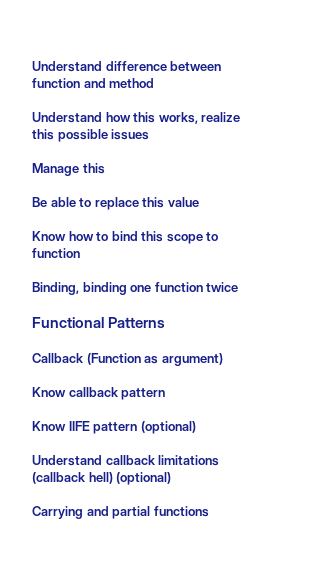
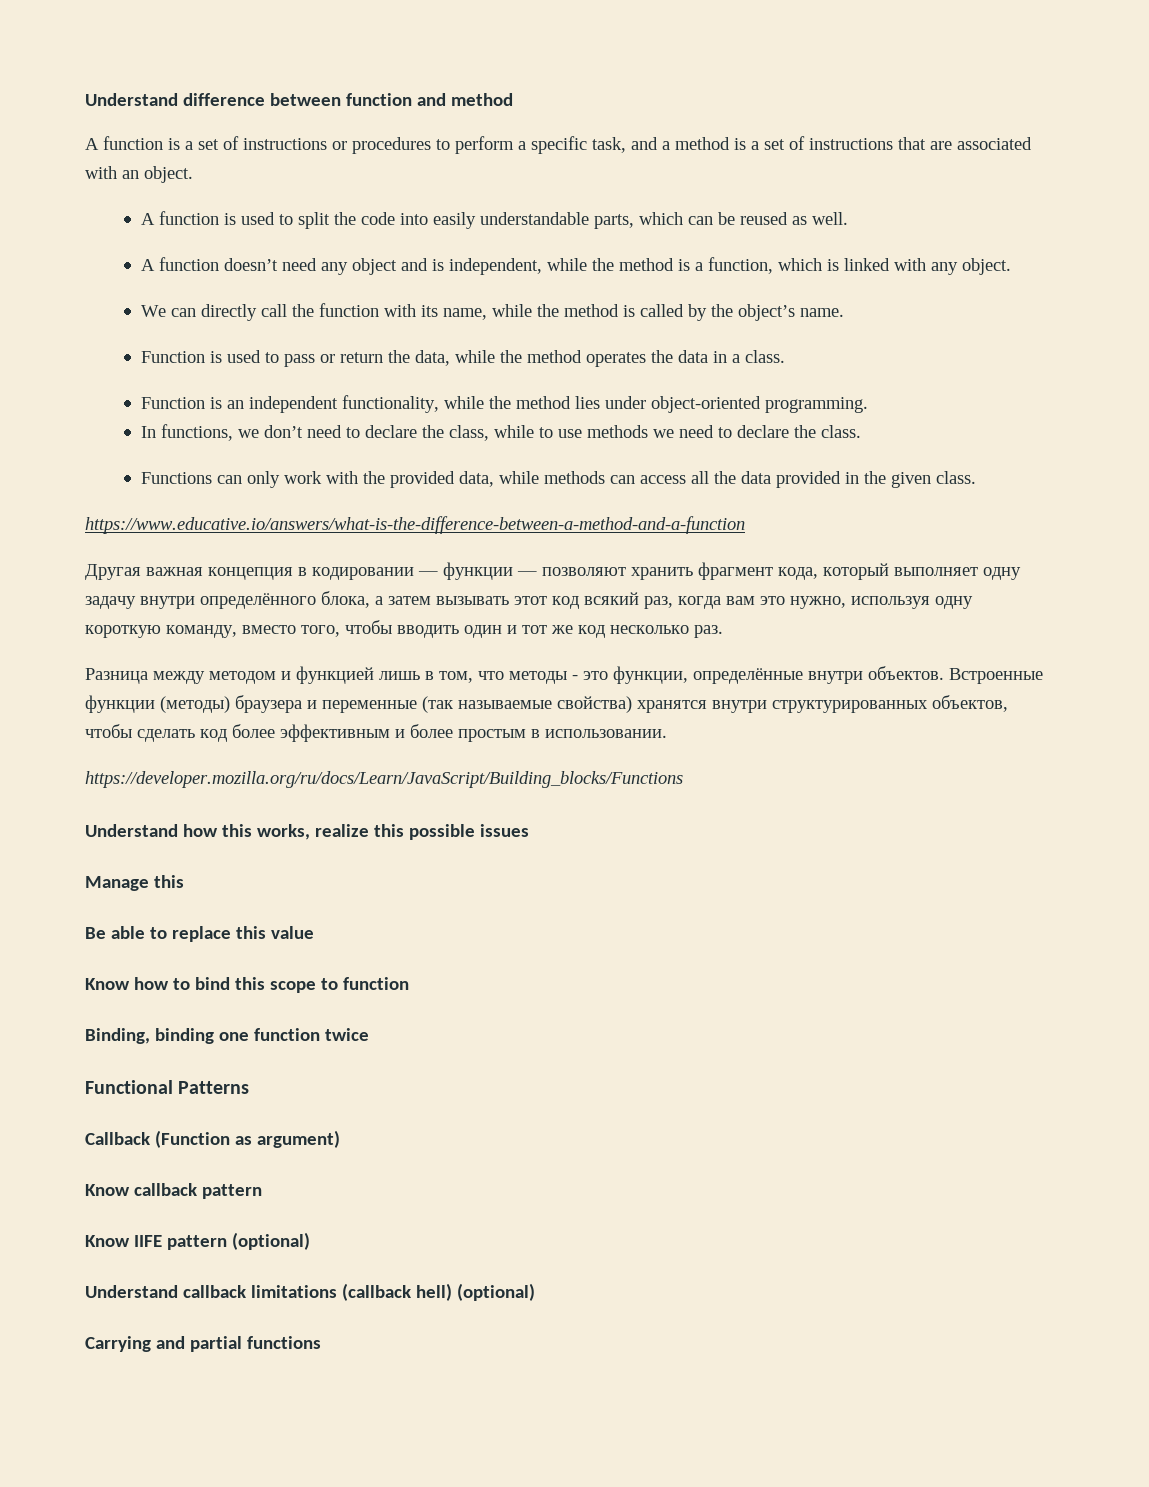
(155, 83) none -> [85,136,1032,154] [85,166,193,183] [140,211,848,229] [140,257,1011,275] [140,303,844,321] [140,350,785,367] [140,395,868,413] [140,424,861,441] [140,471,976,488] [85,516,745,534] [85,562,1021,580] [85,591,973,609] [85,620,723,638] [85,666,1043,684] [85,695,1008,713] [85,724,667,742] [85,771,683,788] // A function is a set of instructions or procedures to perform a specific task, and a method is a set of instructions that are associated with an object. // A function is used to split the code into easily understandable parts, which can be reused as well. // A function doesn’t need any object and is independent, while the method is a function, which is linked with any object. // We can directly call the function with its name, while the method is called by the object’s name. // Function is used to pass or return the data, while the method operates the data in a class. // Function is an independent functionality, while the method lies under object-oriented programming. // In functions, we don’t need to declare the class, while to use methods we need to declare the class. // Functions can only work with the provided data, while methods can access all the data provided in the given class. // https://www.educative.io/answers/what-is-the-difference-between-a-method-and-a-function // Другая важная концепция в кодировании — функции — позволяют хранить фрагмент кода, который выполняет одну задачу внутри определённого блока, а затем вызывать этот код всякий раз, когда вам это нужно, используя одну короткую команду, вместо того, чтобы вводить один и тот же код несколько раз. // Разница между методом и функцией лишь в том, что методы - это функции, определённые внутри объектов. Встроенные функции (методы) браузера и переменные (так называемые свойства) хранятся внутри структурированных объектов, чтобы сделать код более эффективным и более простым в использовании. // https://developer.mozilla.org/ru/docs/Learn/JavaScript/Building_blocks/Functions

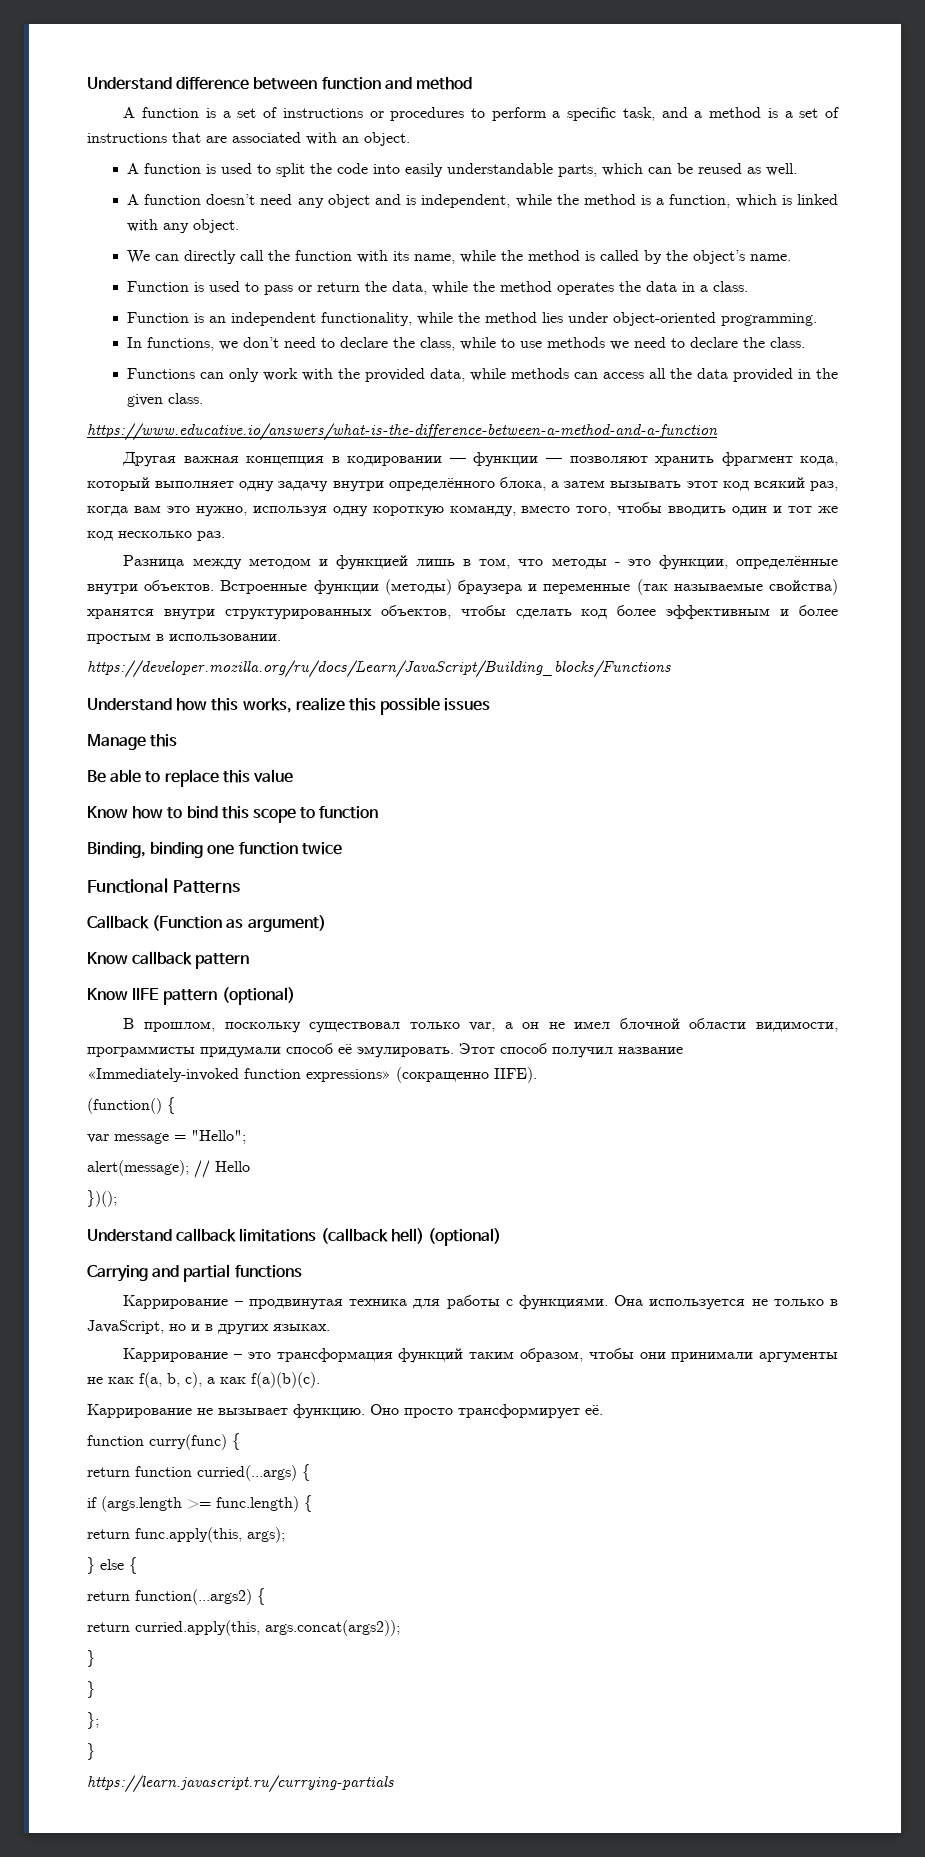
(310, 1241) none -> [123,1018,838,1033] [87,1043,683,1058] [87,1067,537,1083] [87,1097,175,1114] [87,1130,246,1144] [87,1160,250,1178] [87,1190,117,1207] // В прошлом, поскольку существовал только var, а он не имел блочной области видимости, программисты придумали способ её эмулировать. Этот способ получил название «Immediately-invoked function expressions» (сокращенно IIFE). // (function() { // var message = "Hello"; // alert(message); // Hello // })();
(321, 1342) none -> [123,1295,839,1310] [87,1320,330,1335] [123,1348,838,1363] [87,1372,320,1388] [87,1404,603,1419] [87,1433,240,1450] [87,1464,310,1481] [87,1495,312,1512] [87,1527,285,1543] [87,1557,137,1574] [87,1588,265,1605] [87,1620,400,1636] [87,1650,95,1667] [87,1681,95,1698] [87,1712,99,1729] [87,1743,95,1760] [87,1775,394,1793] // Каррирование – продвинутая техника для работы с функциями. Она используется не только в JavaScript, но и в других языках. // Каррирование – это трансформация функций таким образом, чтобы они принимали аргументы не как f(a, b, c), а как f(a)(b)(c). // Каррирование не вызывает функцию. Оно просто трансформирует её. // function curry(func) { // return function curried(...args) { // if (args.length >= func.length) { // return func.apply(this, args); // } else { // return function(...args2) { // return curried.apply(this, args.concat(args2)); // } // } // }; // } // https://learn.javascript.ru/currying-partials

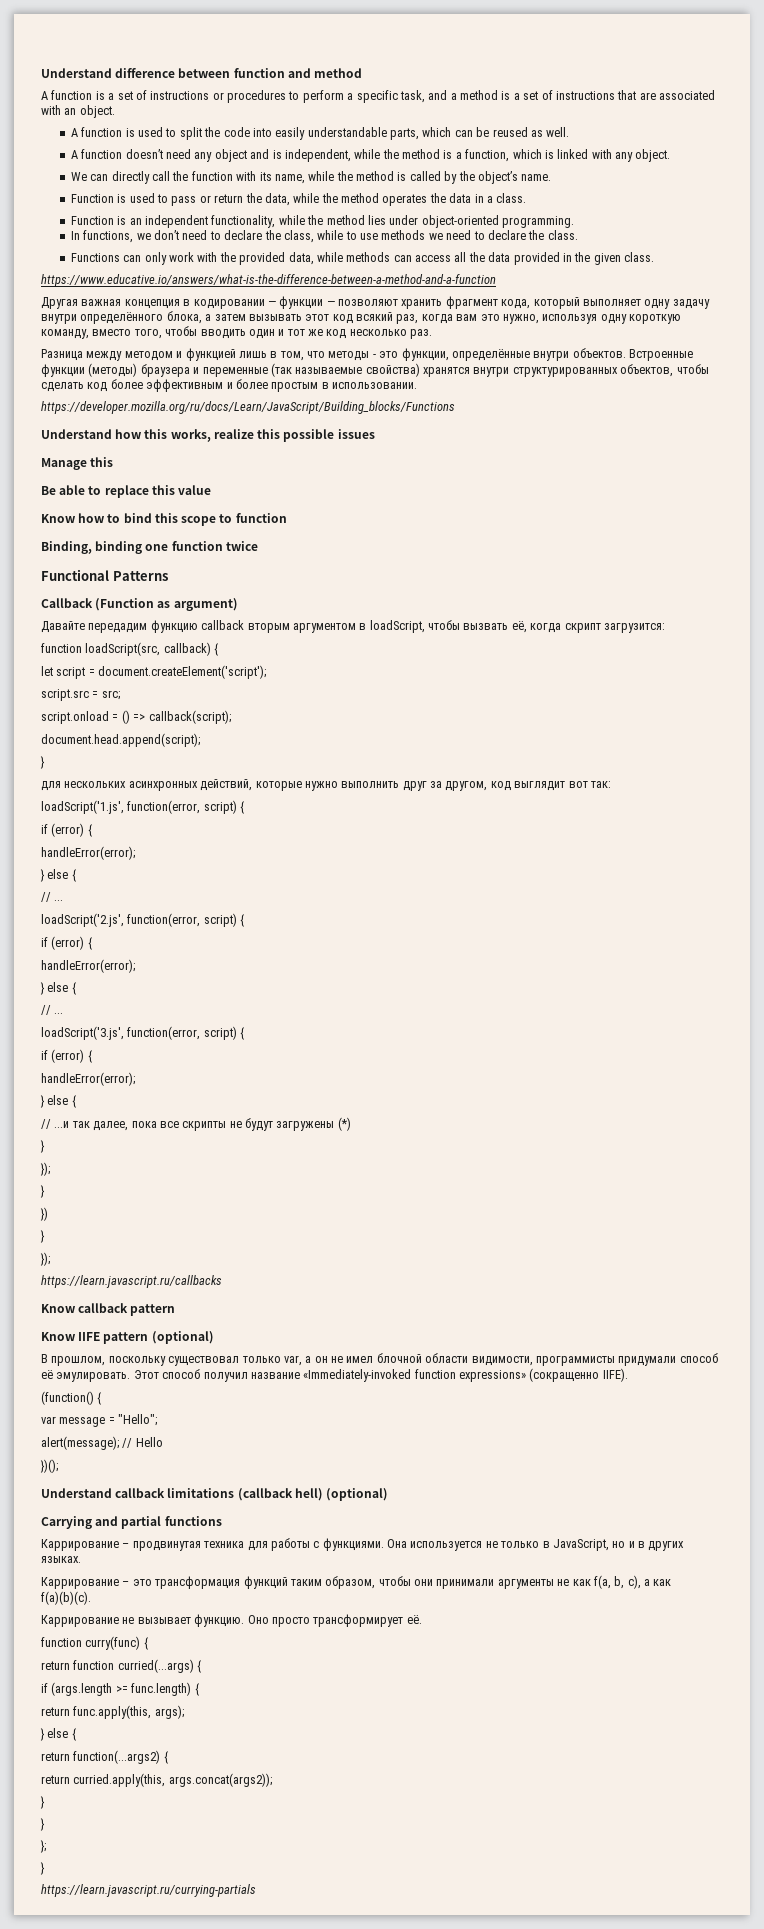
(326, 923) none -> [41,620,665,633] [41,642,219,656] [41,665,267,679] [41,689,120,701] [41,710,231,724] [41,733,200,747] [40,756,45,769] [41,779,611,791] [41,800,245,814] [41,823,92,837] [41,846,135,860] [40,869,76,882] [41,892,64,902] [41,913,245,927] [41,936,92,950] [41,959,135,973] [40,982,76,995] [41,1005,64,1015] [41,1026,245,1040] [41,1049,92,1063] [41,1072,135,1086] [40,1095,76,1108] [41,1117,351,1131] [40,1140,45,1153] [40,1162,50,1176] [40,1185,45,1198] [40,1207,48,1221] [40,1230,45,1243] [40,1252,50,1266] [41,1275,222,1288] // Давайте передадим функцию callback вторым аргументом в loadScript, чтобы вызвать её, когда скрипт загрузится: // function loadScript(src, callback) { // let script = document.createElement('script'); // script.src = src; // script.onload = () => callback(script); // document.head.append(script); // } // для нескольких асинхронных действий, которые нужно выполнить друг за другом, код выглядит вот так: // loadScript('1.js', function(error, script) { // if (error) { // handleError(error); // } else { // // ... // loadScript('2.js', function(error, script) { // if (error) { // handleError(error); // } else { // // ... // loadScript('3.js', function(error, script) { // if (error) { // handleError(error); // } else { // // ...и так далее, пока все скрипты не будут загружены (*) // } // }); // } // }) // } // }); // https://learn.javascript.ru/callbacks

